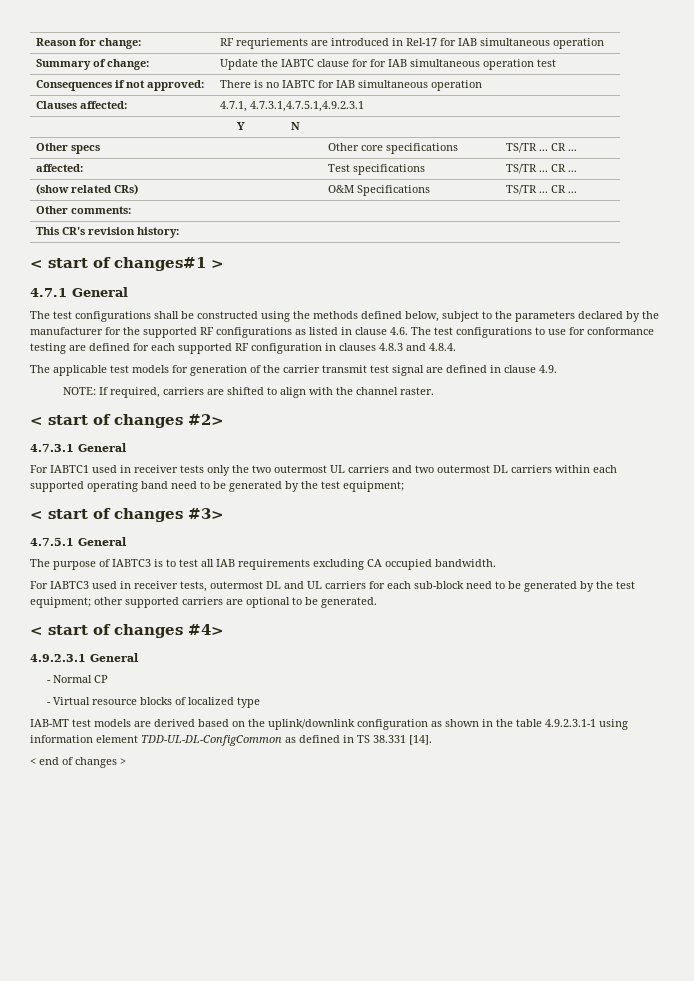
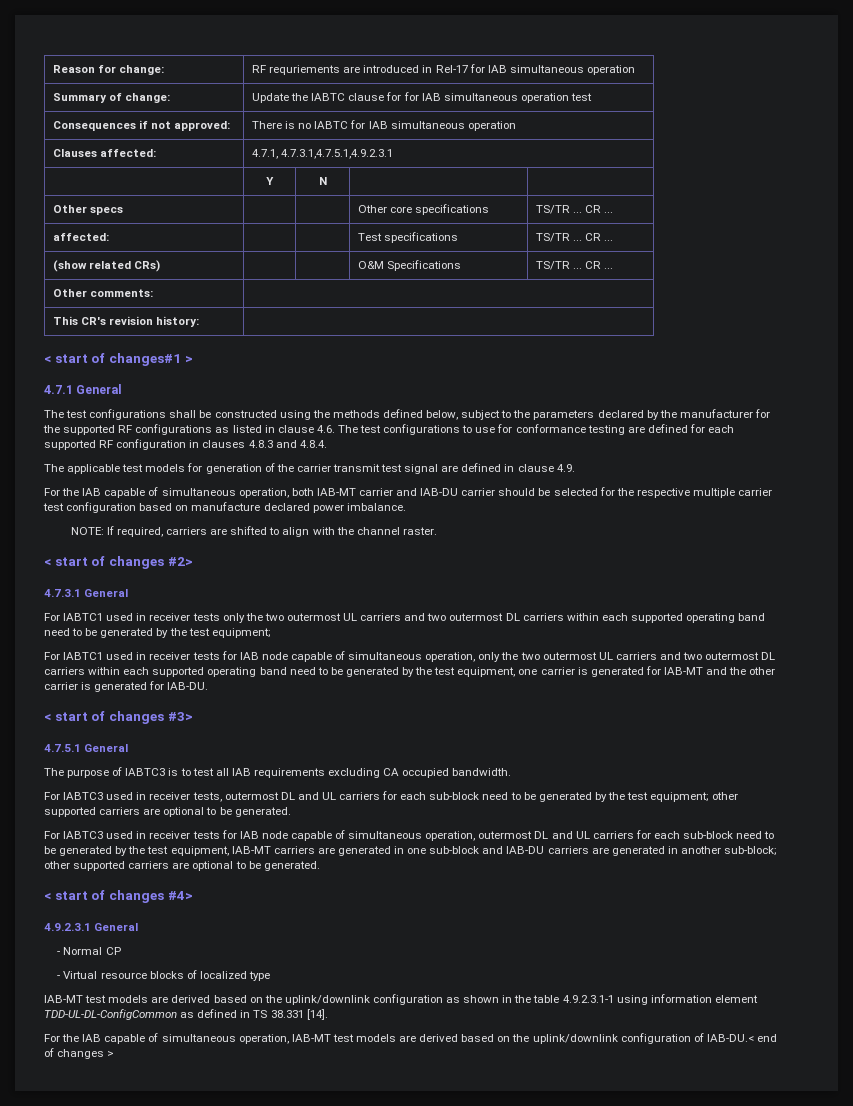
(557, 369) none -> [44,487,773,498] [43,502,406,513] // For the IAB capable of simultaneous operation, both IAB-MT carrier and IAB-DU carrier should be selected for the respective multiple carrier test configuration based on manufacture declared power imbalance.
(404, 486) none -> [44,651,776,662] [44,666,776,677] [44,681,209,692] // For IABTC1 used in receiver tests for IAB node capable of simultaneous operation, only the two outermost UL carriers and two outermost DL carriers within each supported operating band need to be generated by the test equipment, one carrier is generated for IAB-MT and the other carrier is generated for IAB-DU.
(377, 602) none -> [44,830,775,841] [44,846,778,856] [44,861,320,871] // For IABTC3 used in receiver tests for IAB node capable of simultaneous operation, outermost DL and UL carriers for each sub-block need to be generated by the test equipment, IAB-MT carriers are generated in one sub-block and IAB-DU carriers are generated in another sub-block; other supported carriers are optional to be generated.
[30,758,36,765] < -> [44,1033,754,1044] For the IAB capable of simultaneous operation, IAB-MT test models are derived based on the uplink/downlink configuration of IAB-DU.<

